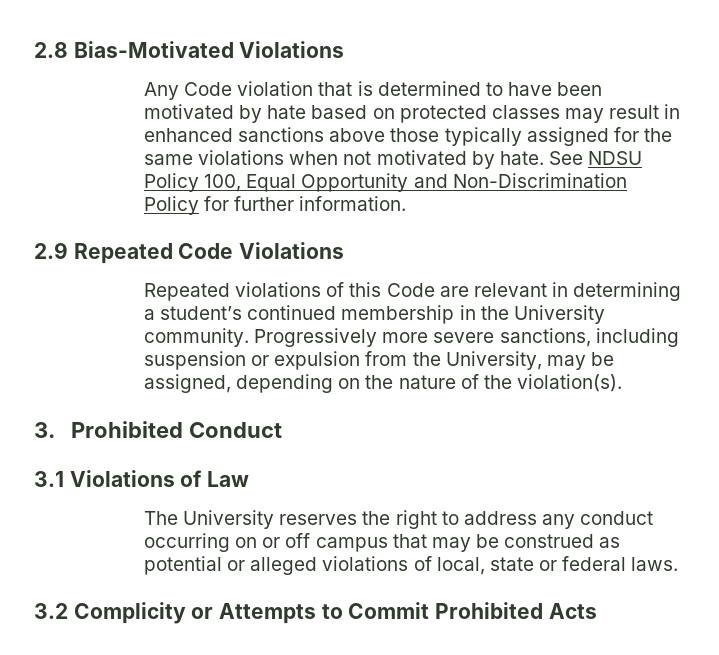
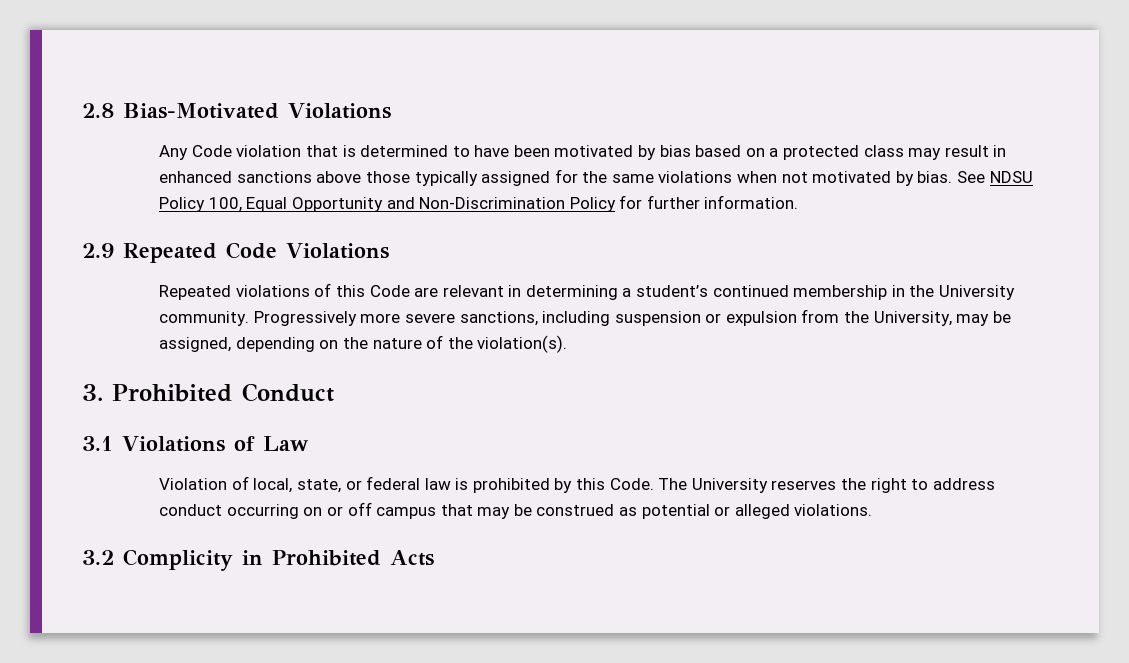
[267,105,307,119] hate -> [659,145,691,157] bias
[399,105,560,123] protected classes -> [769,145,904,160] a protected class
[499,151,544,165] hate. -> [917,171,953,183] bias.
(250, 479) none -> [159,476,654,493] Violation of local, state, or federal law is prohibited by this Code.
[541,514,575,529] any -> (995, 484) none
[322,556,679,575] [34,602,430,624] violations of local, state or federal laws. // 3.2 Complicity or Attempts to Commit -> [794,504,873,516] [82,549,263,571] violations. // 3.2 Complicity in

